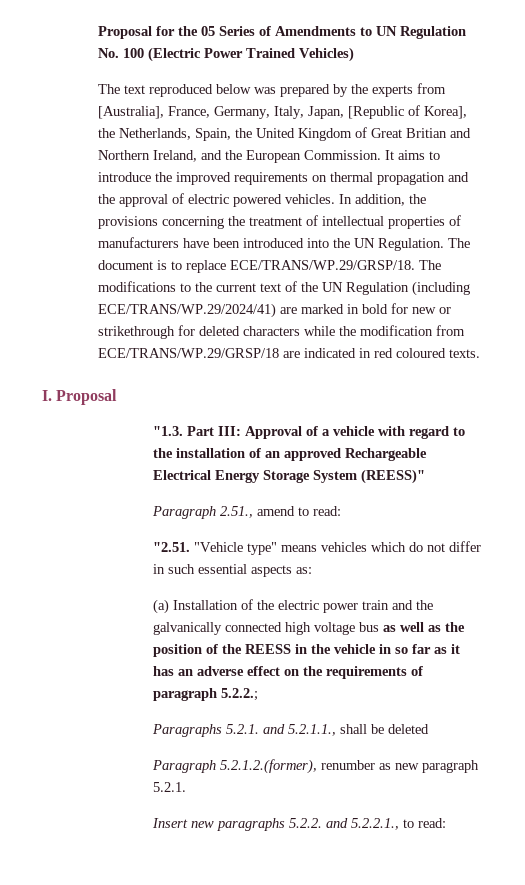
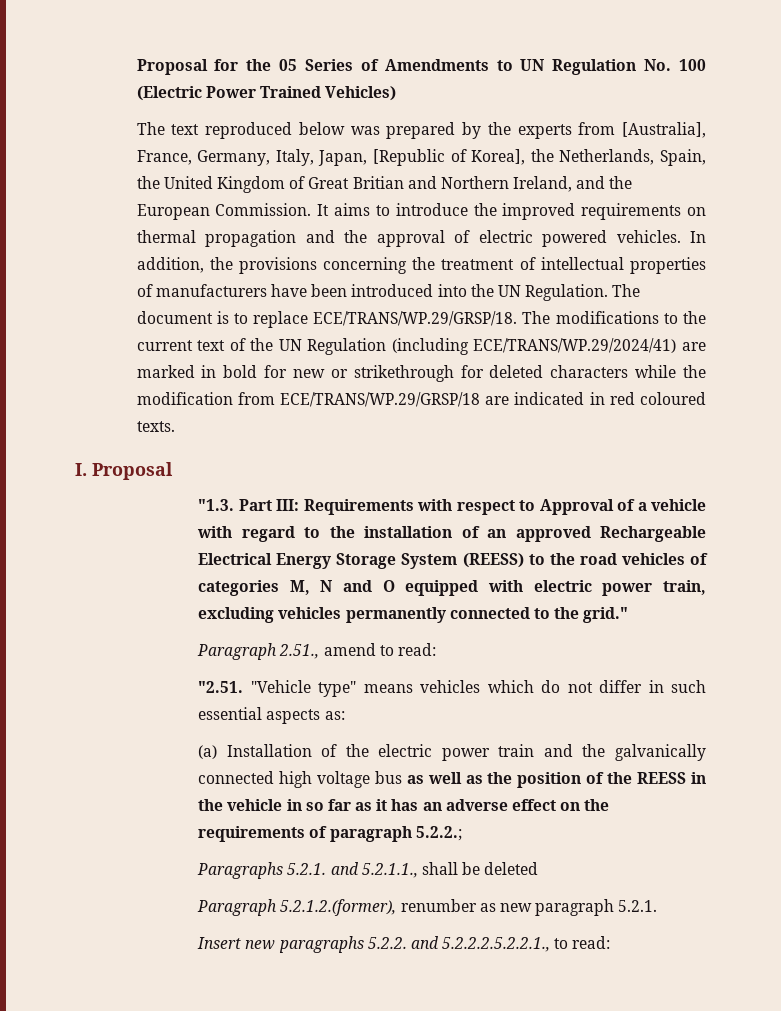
(242, 431) none -> [303,499,536,515] Requirements with respect to
[361,469,426,484] (REESS)" -> [462,553,708,568] [198,580,706,596] [198,607,629,623] (REESS) to the road vehicles of categories M, N and O equipped with electric power train, excluding vehicles permanently connected to the grid."
[351,818,400,830] 5.2.2.1., -> [442,937,551,952] 5.2.2.2.5.2.2.1.,

